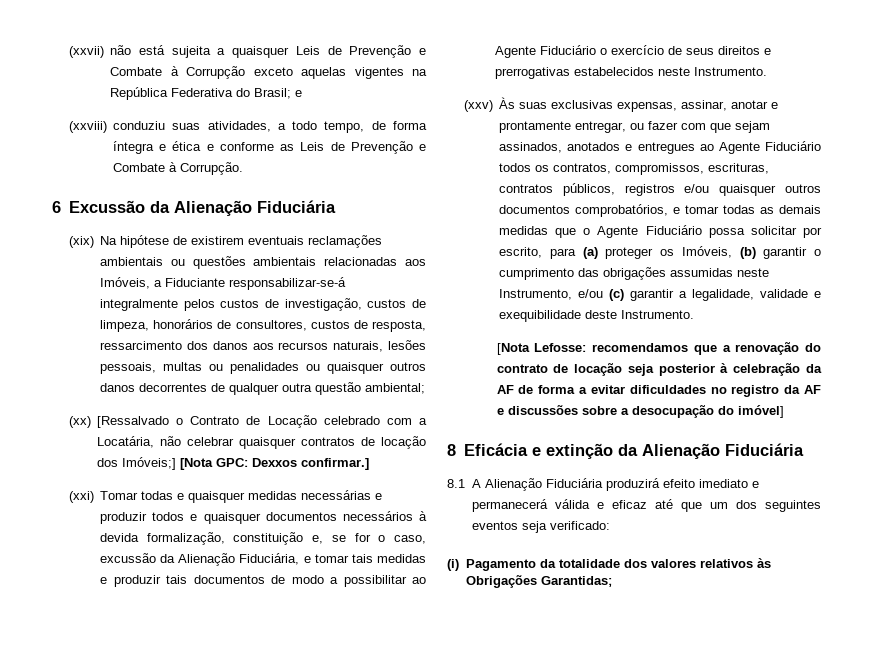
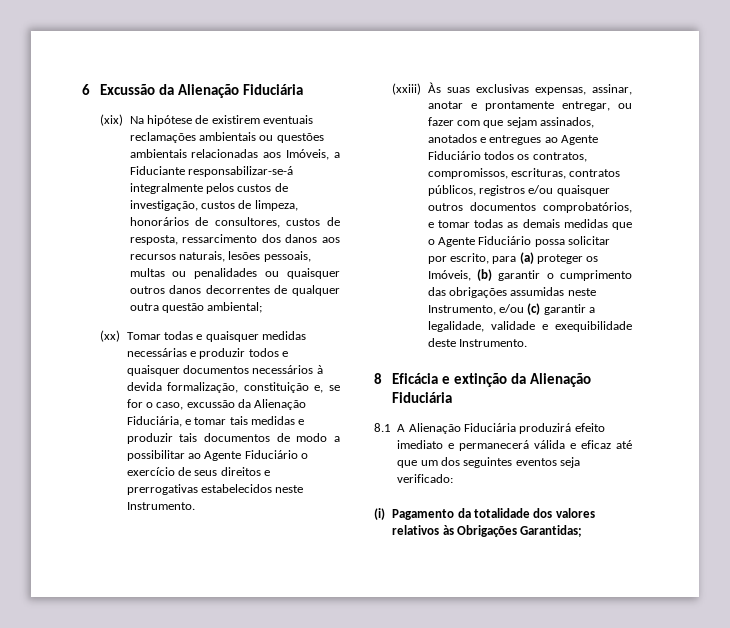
[68,45,426,58] [109,66,427,79] [109,87,302,100] [68,121,427,133] [112,141,426,154] [112,162,243,175] (xxvii) não está sujeita a quaisquer Leis de Prevenção e Combate à Corrupção exceto aquelas vigentes na República Federativa do Brasil; e // (xxviii) conduziu suas atividades, a todo tempo, de forma íntegra e ética e conforme as Leis de Prevenção e Combate à Corrupção. // -> (82, 89) none
[96,415,428,428] [96,436,426,449] [96,457,369,470] [68,491,94,503] [Ressalvado o Contrato de Locação celebrado com a Locatária, não celebrar quaisquer contratos de locação dos Imóveis;] [Nota GPC: Dexxos confirmar.] // (xxi) -> (121, 336) none
[463,100,493,112] (xxv) -> [392,83,422,95] (xxiii)
[496,342,821,355] [496,363,822,376] [496,385,821,397] [496,405,784,418] // [Nota Lefosse: recomendamos que a renovação do contrato de locação seja posterior à celebração da AF de forma a evitar dificuldades no registro da AF e discussões sobre a desocupação do imóvel] -> (527, 343) none

